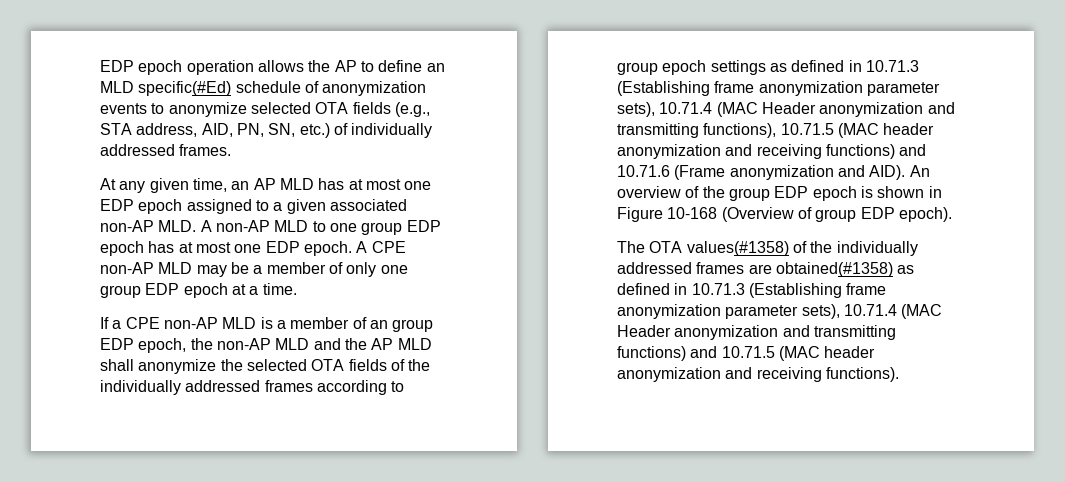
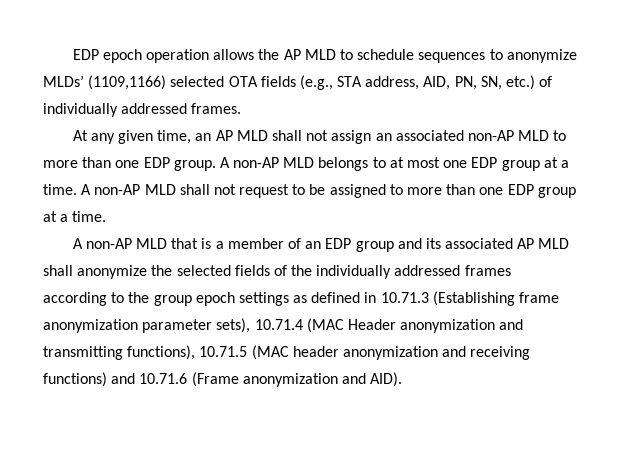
[360,60,445,72] [100,81,427,96] [100,102,247,117] to define an MLD specific(#Ed) schedule of anonymization events to anonymize -> [304,49,577,63] [43,75,167,90] MLD to schedule sequences to anonymize MLDs’ (1109,1166)
[318,178,432,190] [100,199,407,214] [100,220,441,235] [100,241,406,256] [100,262,408,277] [100,283,228,298] has at most one EDP epoch assigned to a given associated non-AP MLD. A non-AP MLD to one group EDP epoch has at most one EDP epoch. A CPE non-AP MLD may be a member of only one group EDP epoch -> [272,130,567,144] [43,157,569,171] [43,184,576,198] shall not assign an associated non-AP MLD to more than one EDP group. A non-AP MLD belongs to at most one EDP group at a time. A non-AP MLD shall not request to be assigned to more than one EDP group
[100,317,257,329] If a CPE non-AP MLD -> [72,238,199,249] A non-AP MLD that
[392,319,434,332] [100,338,367,353] group EDP epoch, the non-AP MLD and the -> [325,238,514,252] EDP group and its associated
[311,359,345,371] OTA -> (231, 270) none
(405, 386) none -> [128,292,150,303] the
[909,165,930,177] [617,186,942,201] [617,207,952,222] [617,241,918,256] [617,262,915,277] [617,283,887,298] [617,304,943,319] [617,325,896,340] [617,346,876,361] [617,367,899,382] An overview of the group EDP epoch is shown in Figure 10-168 (Overview of group EDP epoch). // The OTA values(#1358) of the individually addressed frames are obtained(#1358) as defined in 10.71.3 (Establishing frame anonymization parameter sets), 10.71.4 (MAC Header anonymization and transmitting functions) and 10.71.5 (MAC header anonymization and receiving functions). -> (403, 379) none

